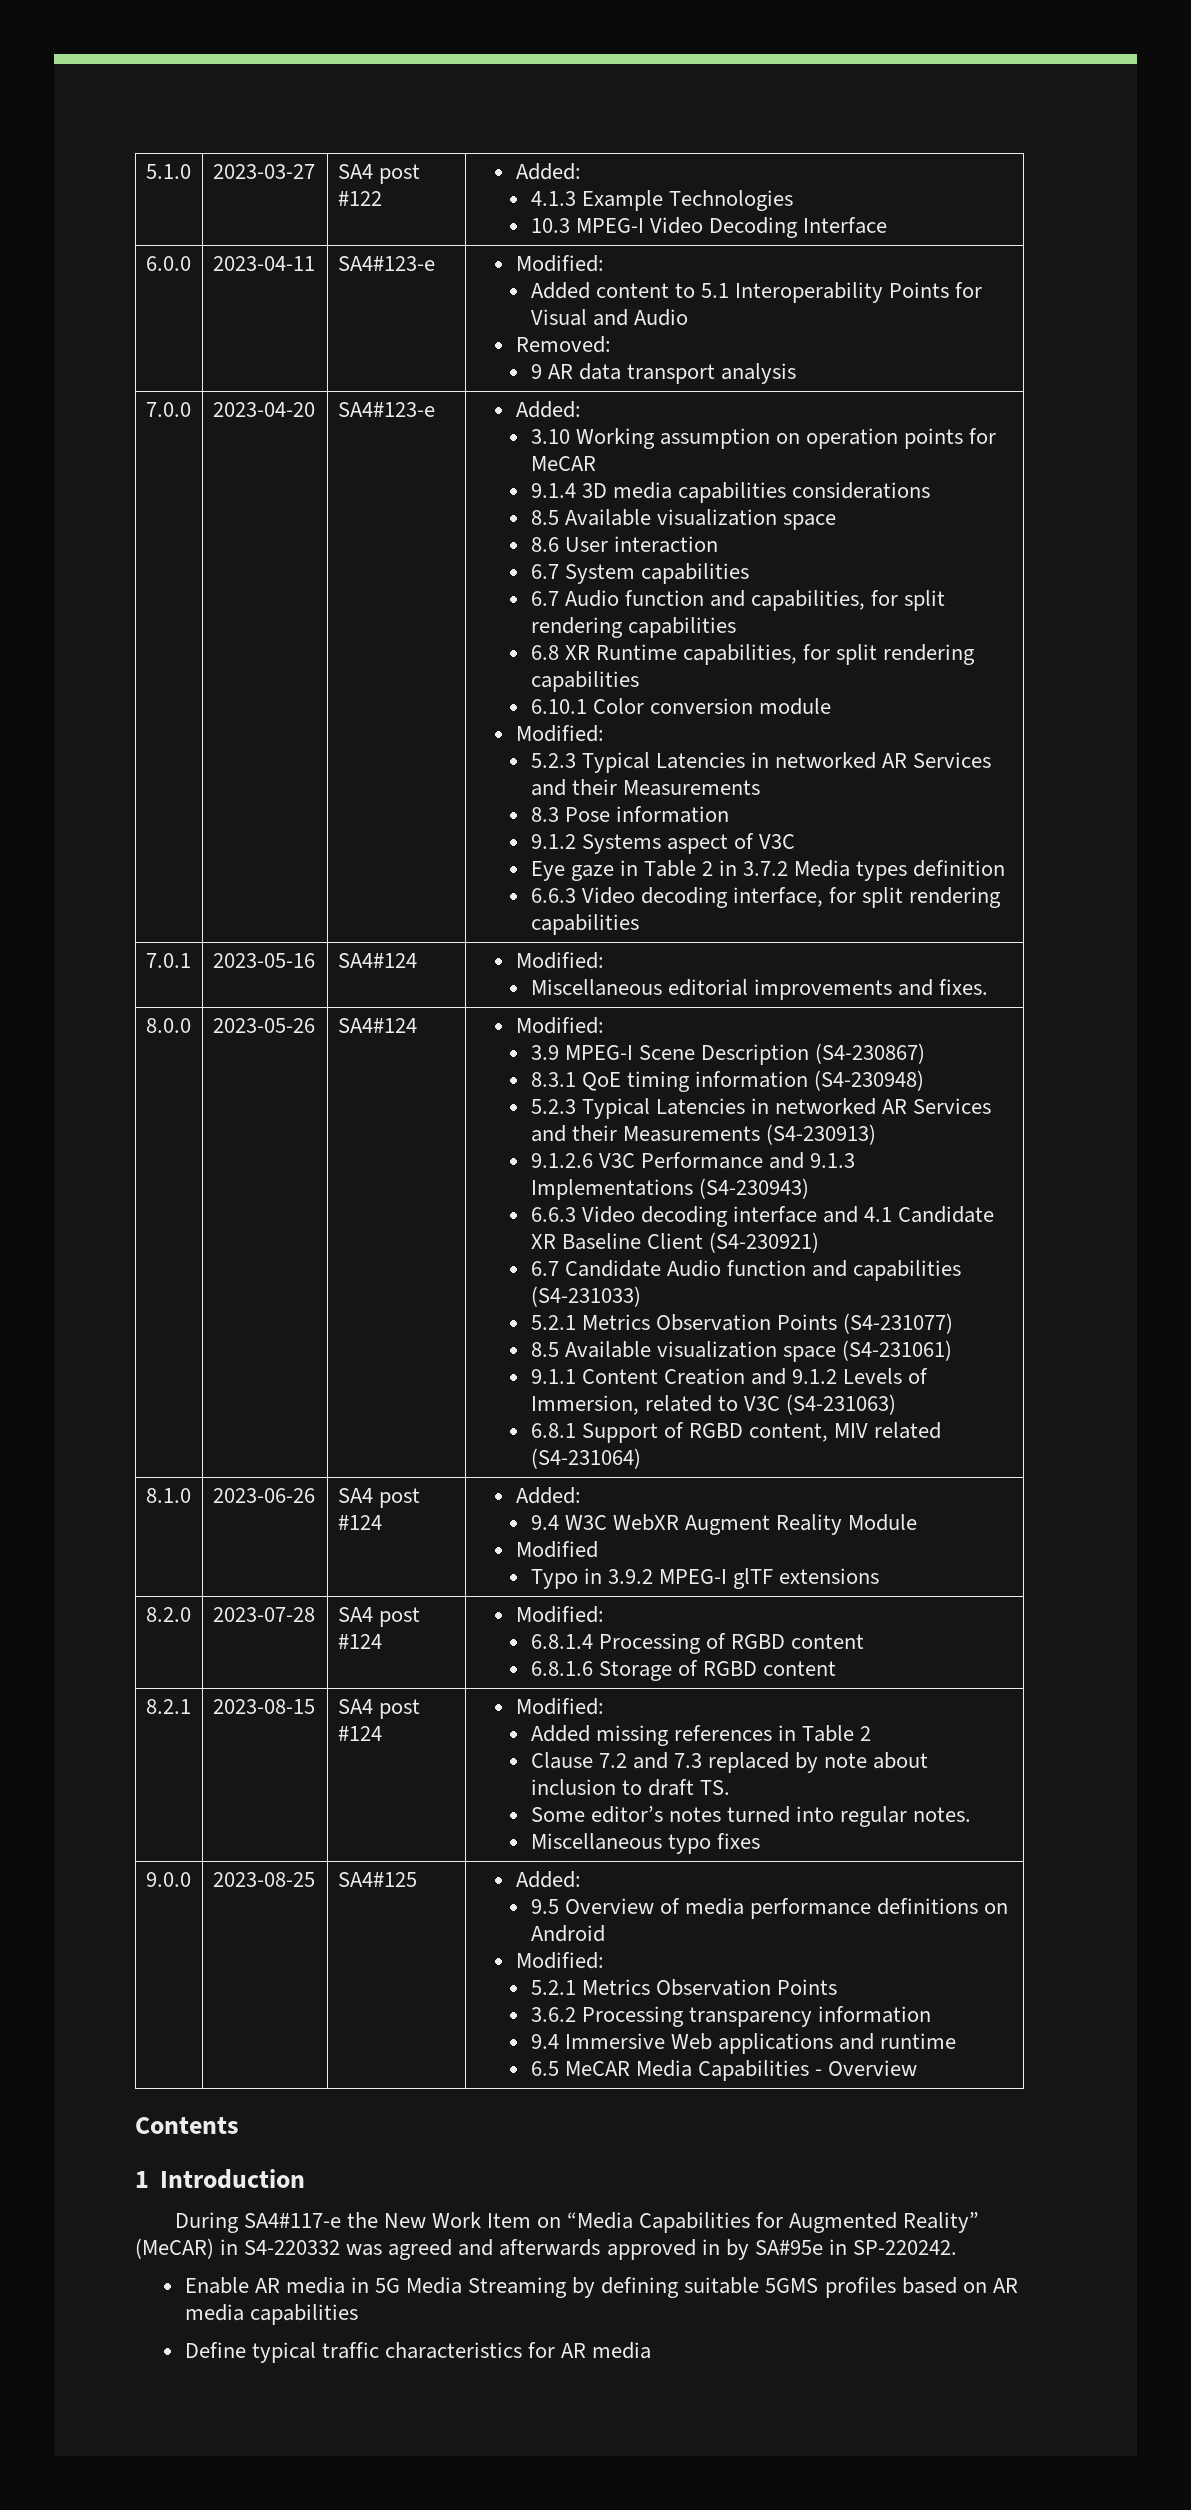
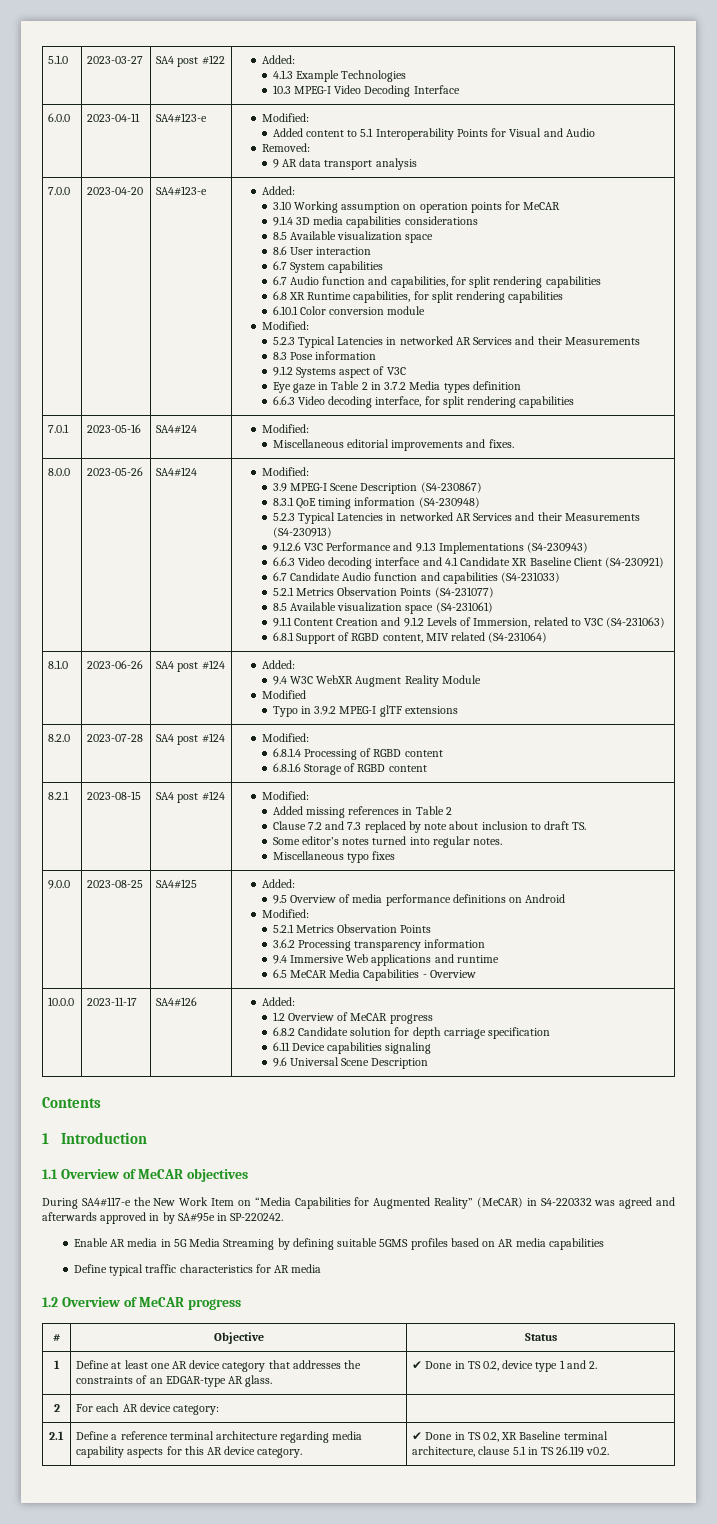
[135,2117,239,2134] [135,2169,306,2189] // Contents // 1 Introduction -> [48,997,75,1006] [87,997,138,1006] [156,997,198,1007] [261,997,295,1006] [272,1012,433,1024] [272,1027,551,1039] [272,1042,432,1054] [272,1057,429,1069] [42,1097,101,1108] [42,1132,147,1144] [42,1168,249,1182] // 10.0.0 | 2023-11-17 | SA4#126 | Added: // 1.2 Overview of MeCAR progress // 6.8.2 Candidate solution for depth carriage specification // 6.11 Device capabilities signaling // 9.6 Universal Scene Description // Contents // 1 Introduction // 1.1 Overview of MeCAR objectives
(652, 2350) none -> [42,1297,242,1310] [53,1334,61,1341] [213,1332,264,1344] [524,1333,557,1341] [53,1360,60,1369] [76,1360,362,1372] [76,1375,273,1387] [412,1360,598,1372] [53,1404,60,1412] [76,1403,219,1415] [49,1431,64,1440] [76,1431,363,1443] [76,1446,303,1458] [412,1431,608,1442] [412,1446,610,1457] // 1.2 Overview of MeCAR progress // # | Objective | Status // 1 | Define at least one AR device category that addresses the constraints of an EDGAR-type AR glass. | ✔ Done in TS 0.2, device type 1 and 2. // 2 | For each AR device category: | // 2.1 | Define a reference terminal architecture regarding media capability aspects for this AR device category. | ✔ Done in TS 0.2, XR Baseline terminal architecture, clause 5.1 in TS 26.119 v0.2.

